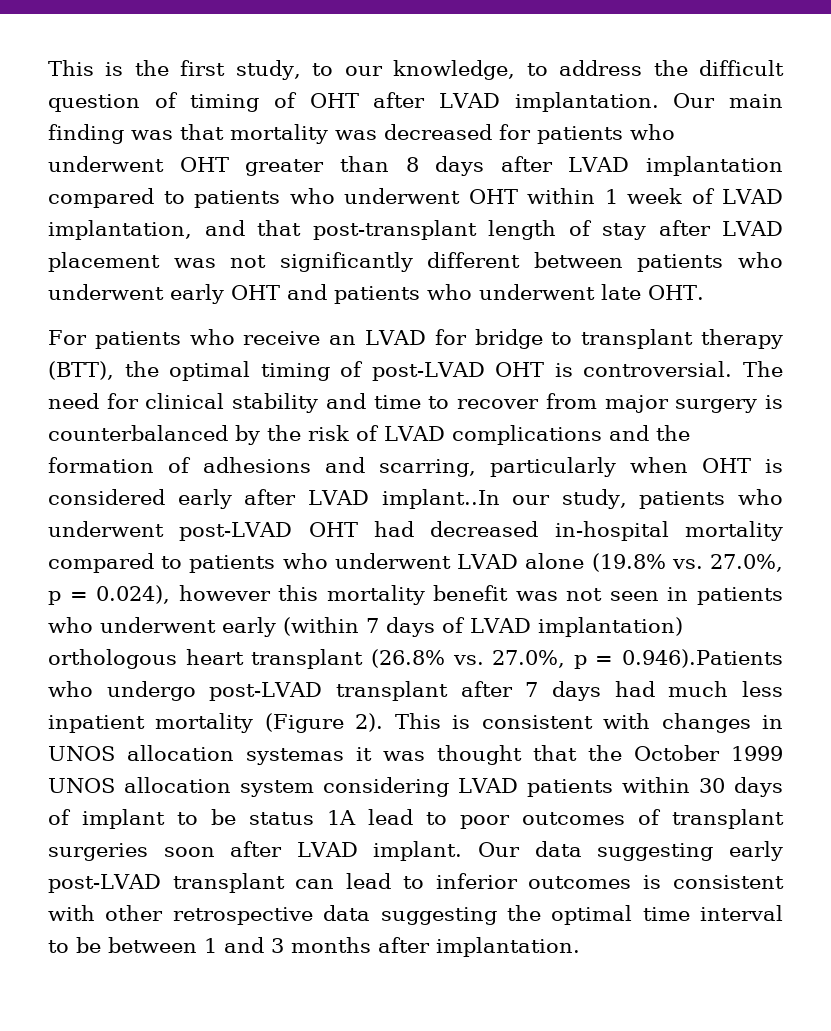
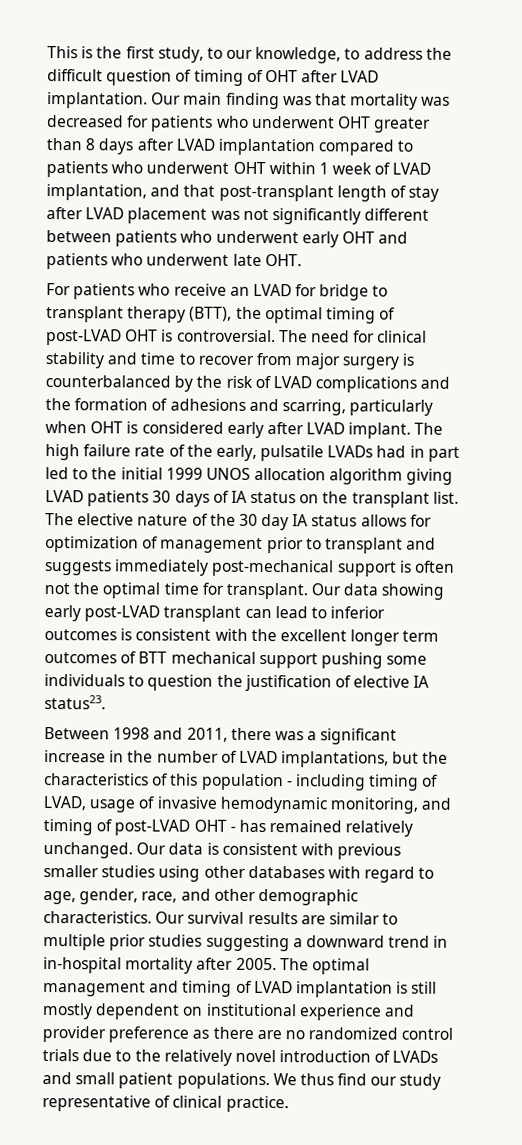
[381,489,783,509] [48,521,783,541] [48,553,783,573] [48,585,783,605] [48,617,683,637] [48,649,784,669] [48,681,783,701] [48,713,784,733] [48,745,720,765] implant..In our study, patients who underwent post-LVAD OHT had decreased in-hospital mortality compared to patients who underwent LVAD alone (19.8% vs. 27.0%, p = 0.024), however this mortality benefit was not seen in patients who underwent early (within 7 days of LVAD implantation) orthologous heart transplant (26.8% vs. 27.0%, p = 0.946).Patients who undergo post-LVAD transplant after 7 days had much less inpatient mortality (Figure 2). This is consistent with changes in UNOS allocation systemas it was thought that the October -> [348,422,444,439] [45,444,460,462] [45,467,163,480] implant. The high failure rate of the early, pulsatile LVADs had in part led to the initial
[239,777,449,797] system considering -> [329,468,454,485] algorithm giving
[622,777,691,793] within -> (150, 498) none
[82,809,784,829] [48,841,714,861] implant to be status 1A lead to poor outcomes of transplant surgeries soon after LVAD implant. Our data suggesting -> [230,490,459,508] [45,513,432,531] [45,536,437,554] [44,559,455,577] [44,582,445,600] IA status on the transplant list. The elective nature of the 30 day IA status allows for optimization of management prior to transplant and suggests immediately post-mechanical support is often not the optimal time for transplant. Our data showing
[105,905,783,925] [48,937,580,957] other retrospective data suggesting the optimal time interval to be between 1 and 3 months after implantation. -> [250,628,440,646] [44,651,428,669] [44,674,430,692] [44,695,106,710] [44,727,398,745] [44,750,449,768] [44,773,439,791] [43,796,452,814] [43,819,414,837] [43,842,402,860] [43,865,435,883] [43,888,358,906] [43,911,399,925] [43,934,449,952] [43,957,370,975] [43,980,438,998] [42,1003,415,1021] [42,1026,454,1043] [42,1049,439,1066] [42,1072,442,1090] [42,1095,289,1113] the excellent longer term outcomes of BTT mechanical support pushing some individuals to question the justification of elective IA status23. // Between 1998 and 2011, there was a significant increase in the number of LVAD implantations, but the characteristics of this population - including timing of LVAD, usage of invasive hemodynamic monitoring, and timing of post-LVAD OHT - has remained relatively unchanged. Our data is consistent with previous smaller studies using other databases with regard to age, gender, race, and other demographic characteristics. Our survival results are similar to multiple prior studies suggesting a downward trend in in-hospital mortality after 2005. The optimal management and timing of LVAD implantation is still mostly dependent on institutional experience and provider preference as there are no randomized control trials due to the relatively novel introduction of LVADs and small patient populations. We thus find our study representative of clinical practice.

